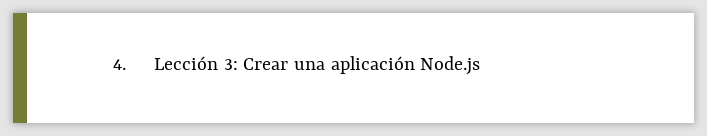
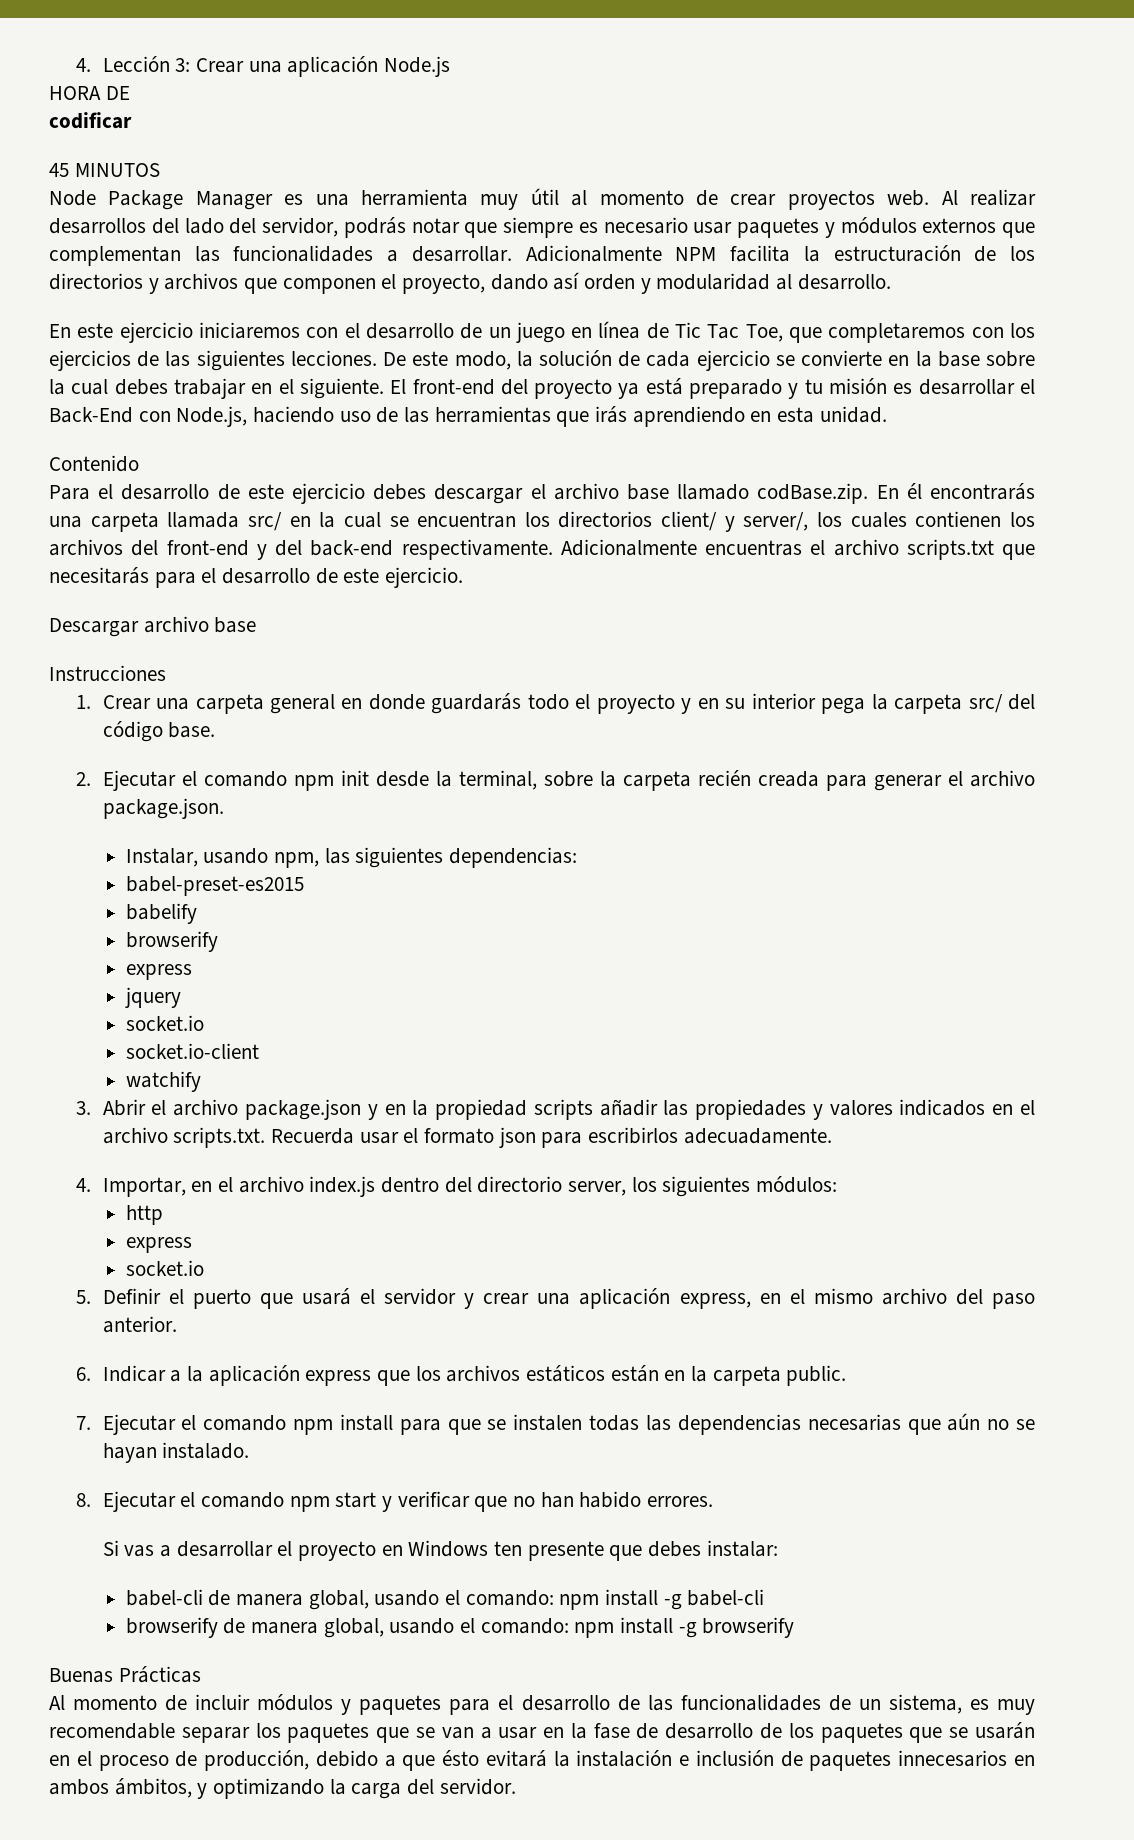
(481, 65) none -> [49,86,130,100] [49,112,132,129] [49,163,160,177] [49,188,1036,210] [49,217,1035,238] [49,245,1036,266] [49,272,891,294] [49,321,1035,343] [49,350,1035,371] [49,378,1035,399] [49,406,887,427] [49,455,139,472] [49,483,1036,504] [49,511,1035,532] [49,539,1035,560] [49,567,464,588] [49,616,257,637] [49,665,166,681] [75,693,1035,714] [102,721,216,742] [75,770,1035,791] [102,798,224,819] [125,847,578,868] [125,876,304,896] [125,903,197,924] [125,931,218,952] [125,964,192,980] [124,987,181,1008] [125,1015,204,1031] [125,1043,259,1059] [125,1071,201,1092] [75,1099,1035,1120] [102,1127,832,1148] [75,1176,838,1197] [125,1205,163,1225] [125,1237,192,1253] [125,1260,204,1276] [75,1288,1035,1309] [102,1316,177,1333] [75,1365,847,1386] [75,1413,1035,1435] [102,1442,250,1463] [75,1491,714,1512] [102,1540,778,1561] [125,1589,765,1610] [125,1617,795,1638] [49,1666,201,1683] [49,1694,1035,1715] [49,1722,1035,1743] [49,1750,1035,1771] [49,1778,516,1799] // HORA DE // codificar // 45 MINUTOS // Node Package Manager es una herramienta muy útil al momento de crear proyectos web. Al realizar desarrollos del lado del servidor, podrás notar que siempre es necesario usar paquetes y módulos externos que complementan las funcionalidades a desarrollar. Adicionalmente NPM facilita la estructuración de los directorios y archivos que componen el proyecto, dando así orden y modularidad al desarrollo. // En este ejercicio iniciaremos con el desarrollo de un juego en línea de Tic Tac Toe, que completaremos con los ejercicios de las siguientes lecciones. De este modo, la solución de cada ejercicio se convierte en la base sobre la cual debes trabajar en el siguiente. El front-end del proyecto ya está preparado y tu misión es desarrollar el Back-End con Node.js, haciendo uso de las herramientas que irás aprendiendo en esta unidad. // Contenido // Para el desarrollo de este ejercicio debes descargar el archivo base llamado codBase.zip. En él encontrarás una carpeta llamada src/ en la cual se encuentran los directorios client/ y server/, los cuales contienen los archivos del front-end y del back-end respectivamente. Adicionalmente encuentras el archivo scripts.txt que necesitarás para el desarrollo de este ejercicio. // Descargar archivo base // Instrucciones // 1. Crear una carpeta general en donde guardarás todo el proyecto y en su interior pega la carpeta src/ del código base. // 2. Ejecutar el comando npm init desde la terminal, sobre la carpeta recién creada para generar el archivo package.json. // Instalar, usando npm, las siguientes dependencias: // babel-preset-es2015 // babelify // browserify // express // jquery // socket.io // socket.io-client // watchify // 3. Abrir el archivo package.json y en la propiedad scripts añadir las propiedades y valores indicados en el archivo scripts.txt. Recuerda usar el formato json para escribirlos adecuadamente. // 4. Importar, en el archivo index.js dentro del directorio server, los siguientes módulos: // http // express // socket.io // 5. Definir el puerto que usará el servidor y crear una aplicación express, en el mismo archivo del paso anterior. // 6. Indicar a la aplicación express que los archivos estáticos están en la carpeta public. // 7. Ejecutar el comando npm install para que se instalen todas las dependencias necesarias que aún no se hayan instalado. // 8. Ejecutar el comando npm start y verificar que no han habido errores. // Si vas a desarrollar el proyecto en Windows ten presente que debes instalar: // babel-cli de manera global, usando el comando: npm install -g babel-cli // browserify de manera global, usando el comando: npm install -g browserify // Buenas Prácticas // Al momento de incluir módulos y paquetes para el desarrollo de las funcionalidades de un sistema, es muy recomendable separar los paquetes que se van a usar en la fase de desarrollo de los paquetes que se usarán en el proceso de producción, debido a que ésto evitará la instalación e inclusión de paquetes innecesarios en ambos ámbitos, y optimizando la carga del servidor.

